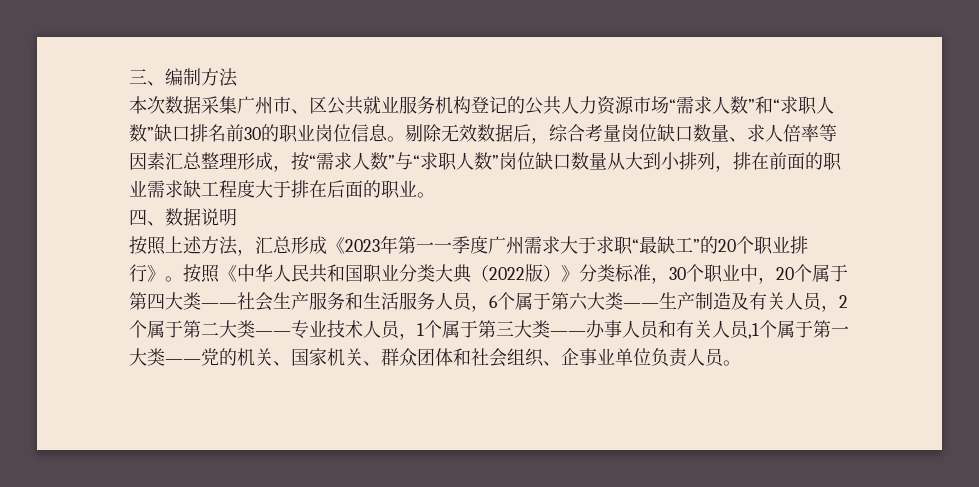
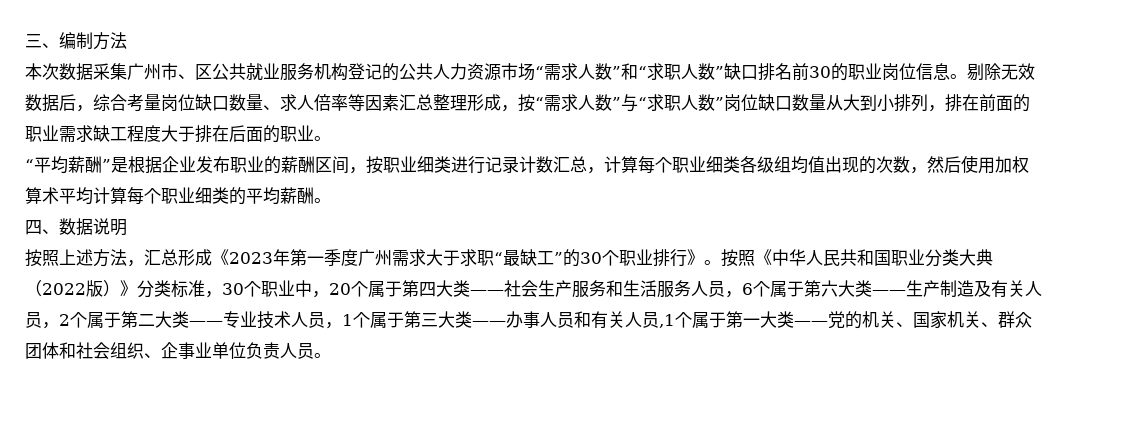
(435, 195) none -> [25,155,1029,174] [25,187,331,205] // “平均薪酬”是根据企业发布职业的薪酬区间，按职业细类进行记录计数汇总，计算每个职业细类各级组均值出现的次数，然后使用加权算术平均计算每个职业细类的平均薪酬。
[434,242,452,252] 一 -> (324, 260) none
[718,239,736,252] 20 -> [580,252,602,264] 30

